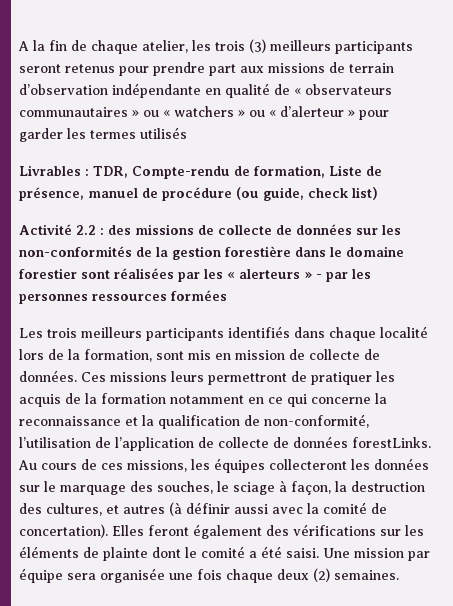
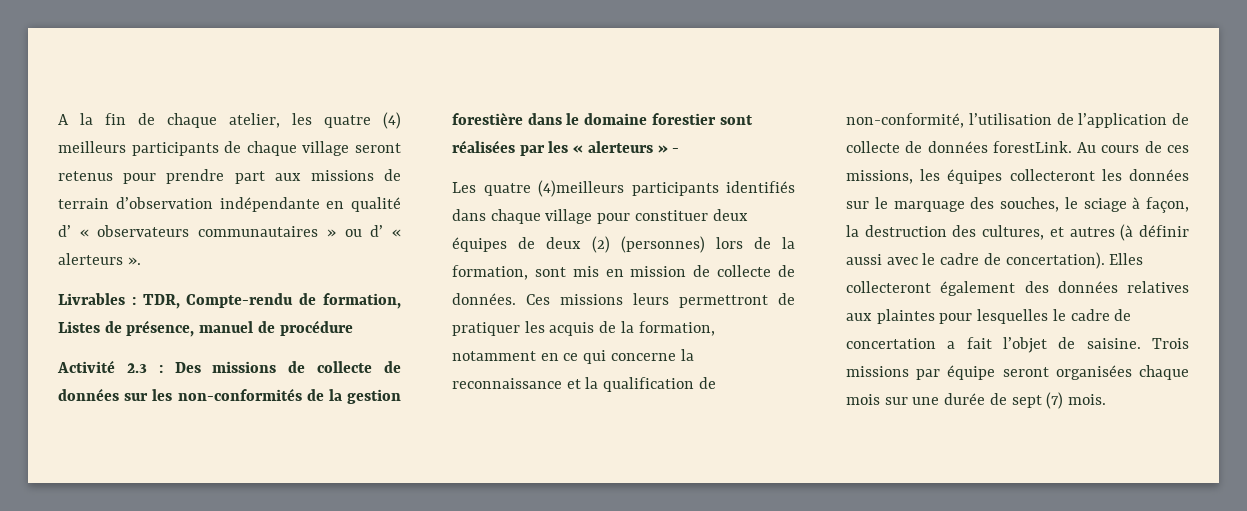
[215,39,413,54] trois (3) meilleurs participants -> [324,112,401,129] [58,141,350,156] quatre (4) meilleurs participants de chaque village
[274,84,290,95] de -> [58,225,71,237] d’
[163,106,389,120] [19,127,187,142] « watchers » ou « d’alerteur » pour garder les termes utilisés -> [370,225,402,237] [58,253,141,265] d’ « alerteurs ».
[329,165,362,176] Liste -> [58,321,100,333] Listes
[236,187,378,201] [19,224,131,235] (ou guide, check list) // Activité 2.2 : des -> [57,360,201,373] // Activité 2.3 : Des
[326,269,371,282] [19,290,227,304] par les personnes ressources formées -> (680, 150) none
[47,327,142,338] trois meilleurs -> [483,180,624,197] quatre (4)meilleurs
[380,326,428,338] localité -> [545,209,748,224] [452,236,705,253] village pour constituer deux équipes de deux (2) (personnes)
[101,393,166,404] formation -> [638,321,715,336] formation,
[352,437,431,448] forestLinks. -> [992,141,1072,153] forestLink.
[307,502,367,514] la comité -> [922,253,980,265] le cadre
[148,525,189,536] feront -> [846,281,931,293] collecteront
[293,524,424,536] [19,546,430,561] [19,568,399,583] vérifications sur les éléments de plainte dont le comité a été saisi. Une mission par équipe sera organisée une fois chaque deux (2) semaines. -> [1057,281,1189,293] [846,309,1132,324] [846,337,1189,353] [846,365,1189,380] [846,392,1107,409] données relatives aux plaintes pour lesquelles le cadre de concertation a fait l’objet de saisine. Trois missions par équipe seront organisées chaque mois sur une durée de sept (7) mois.

